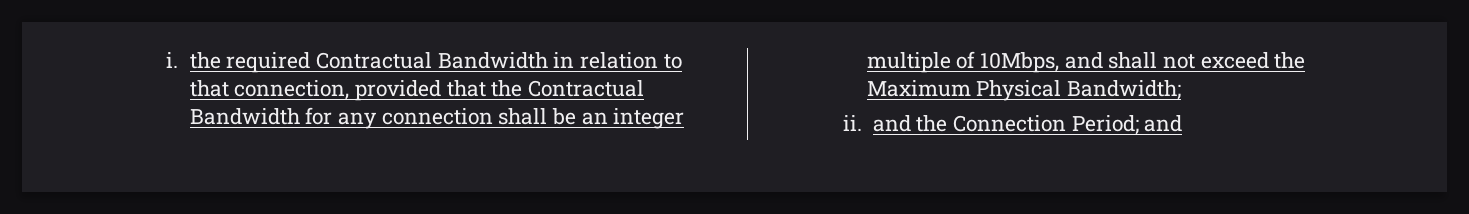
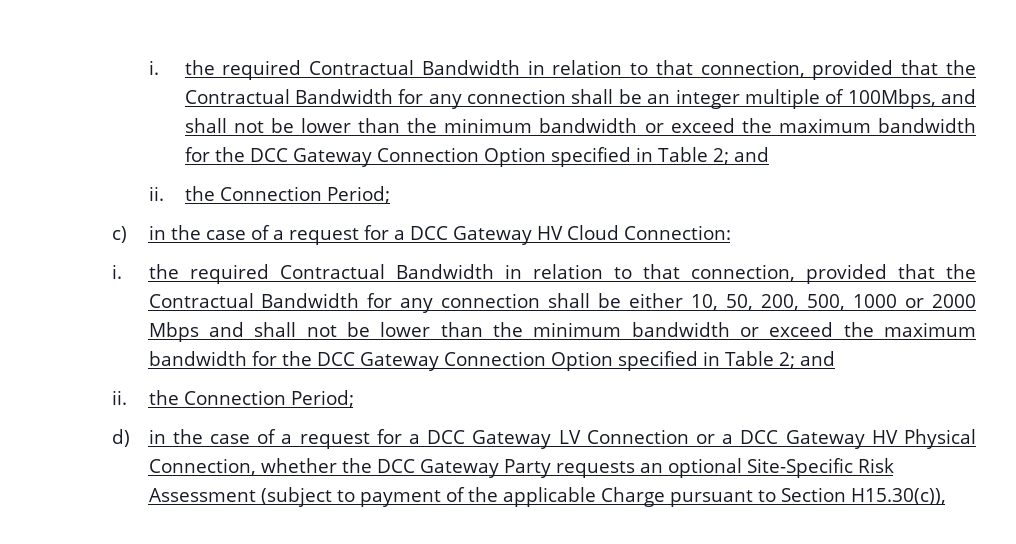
[980,52,1306,73] [866,80,1182,101] [843,115,1183,135] 10Mbps, and shall not exceed the Maximum Physical Bandwidth; // ii. and the Connection Period; and -> [847,89,976,109] [184,118,976,133] [184,147,769,167] [148,186,390,204] [112,225,731,245] [112,264,977,284] [148,293,976,313] [148,322,977,342] [148,351,836,371] [112,390,354,408] [112,429,976,449] [148,458,894,478] [148,487,946,507] 100Mbps, and shall not be lower than the minimum bandwidth or exceed the maximum bandwidth for the DCC Gateway Connection Option specified in Table 2; and // ii. the Connection Period; // c) in the case of a request for a DCC Gateway HV Cloud Connection: // i. the required Contractual Bandwidth in relation to that connection, provided that the Contractual Bandwidth for any connection shall be either 10, 50, 200, 500, 1000 or 2000 Mbps and shall not be lower than the minimum bandwidth or exceed the maximum bandwidth for the DCC Gateway Connection Option specified in Table 2; and // ii. the Connection Period; // d) in the case of a request for a DCC Gateway LV Connection or a DCC Gateway HV Physical Connection, whether the DCC Gateway Party requests an optional Site-Specific Risk Assessment (subject to payment of the applicable Charge pursuant to Section H15.30(c)),

